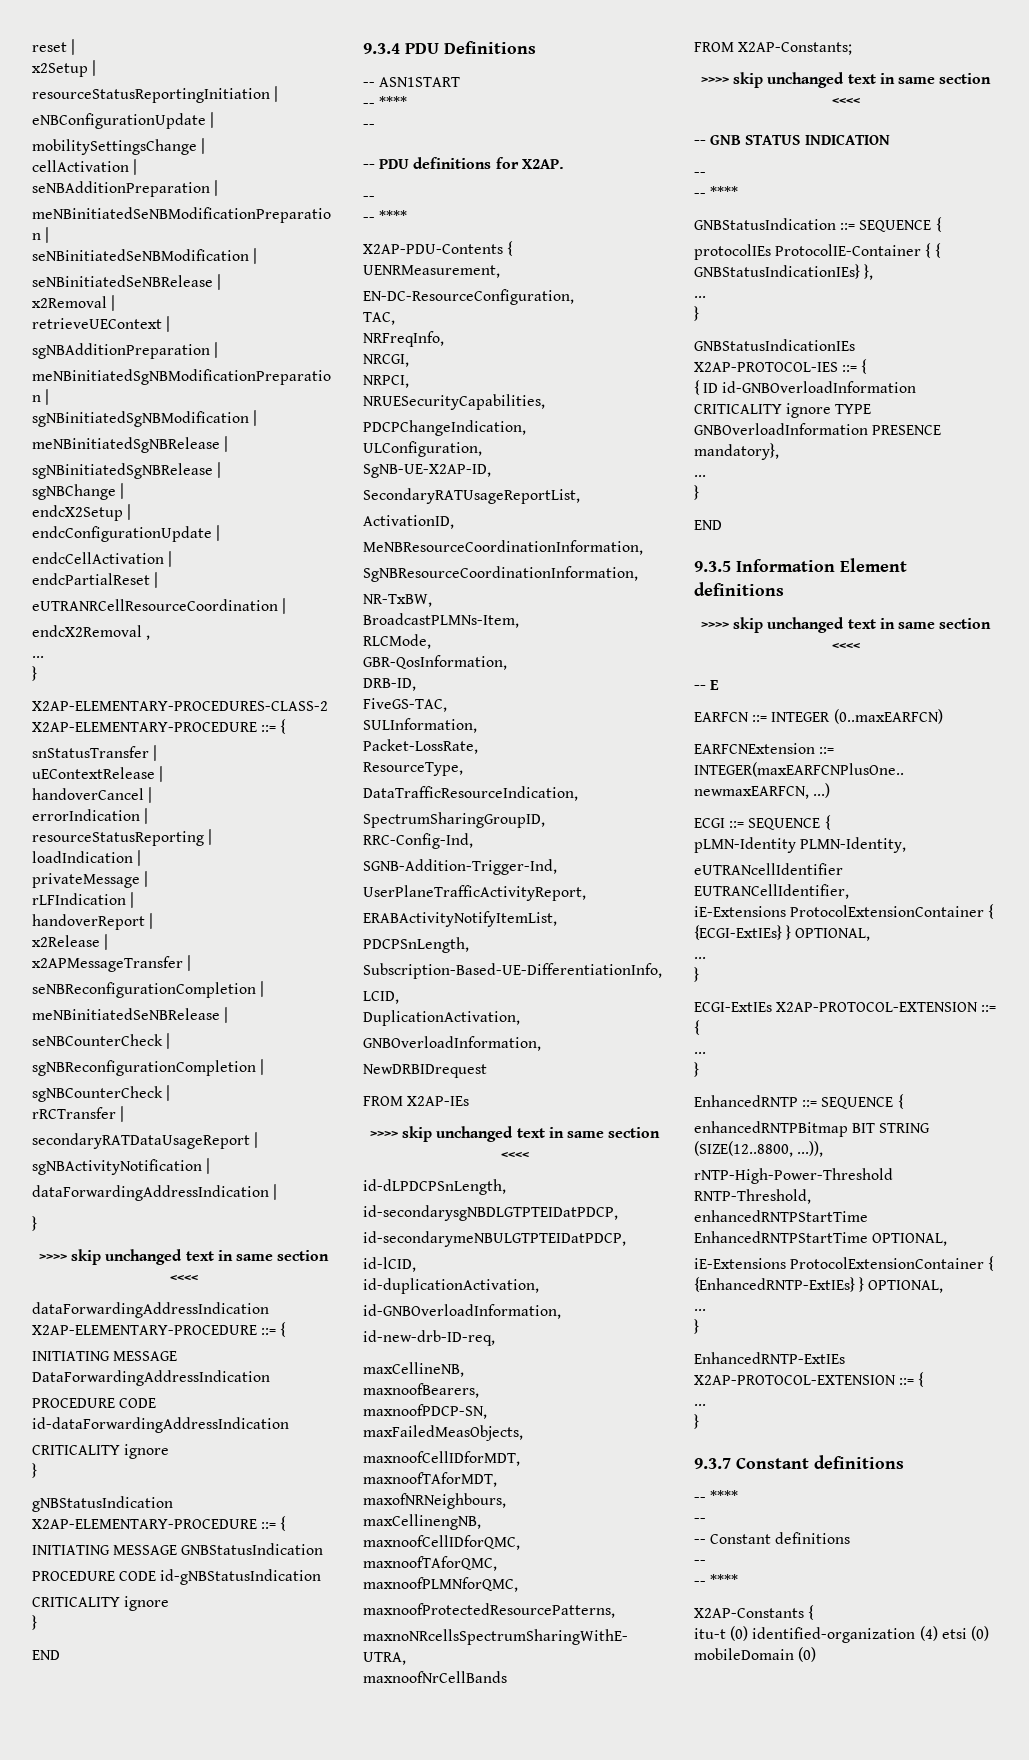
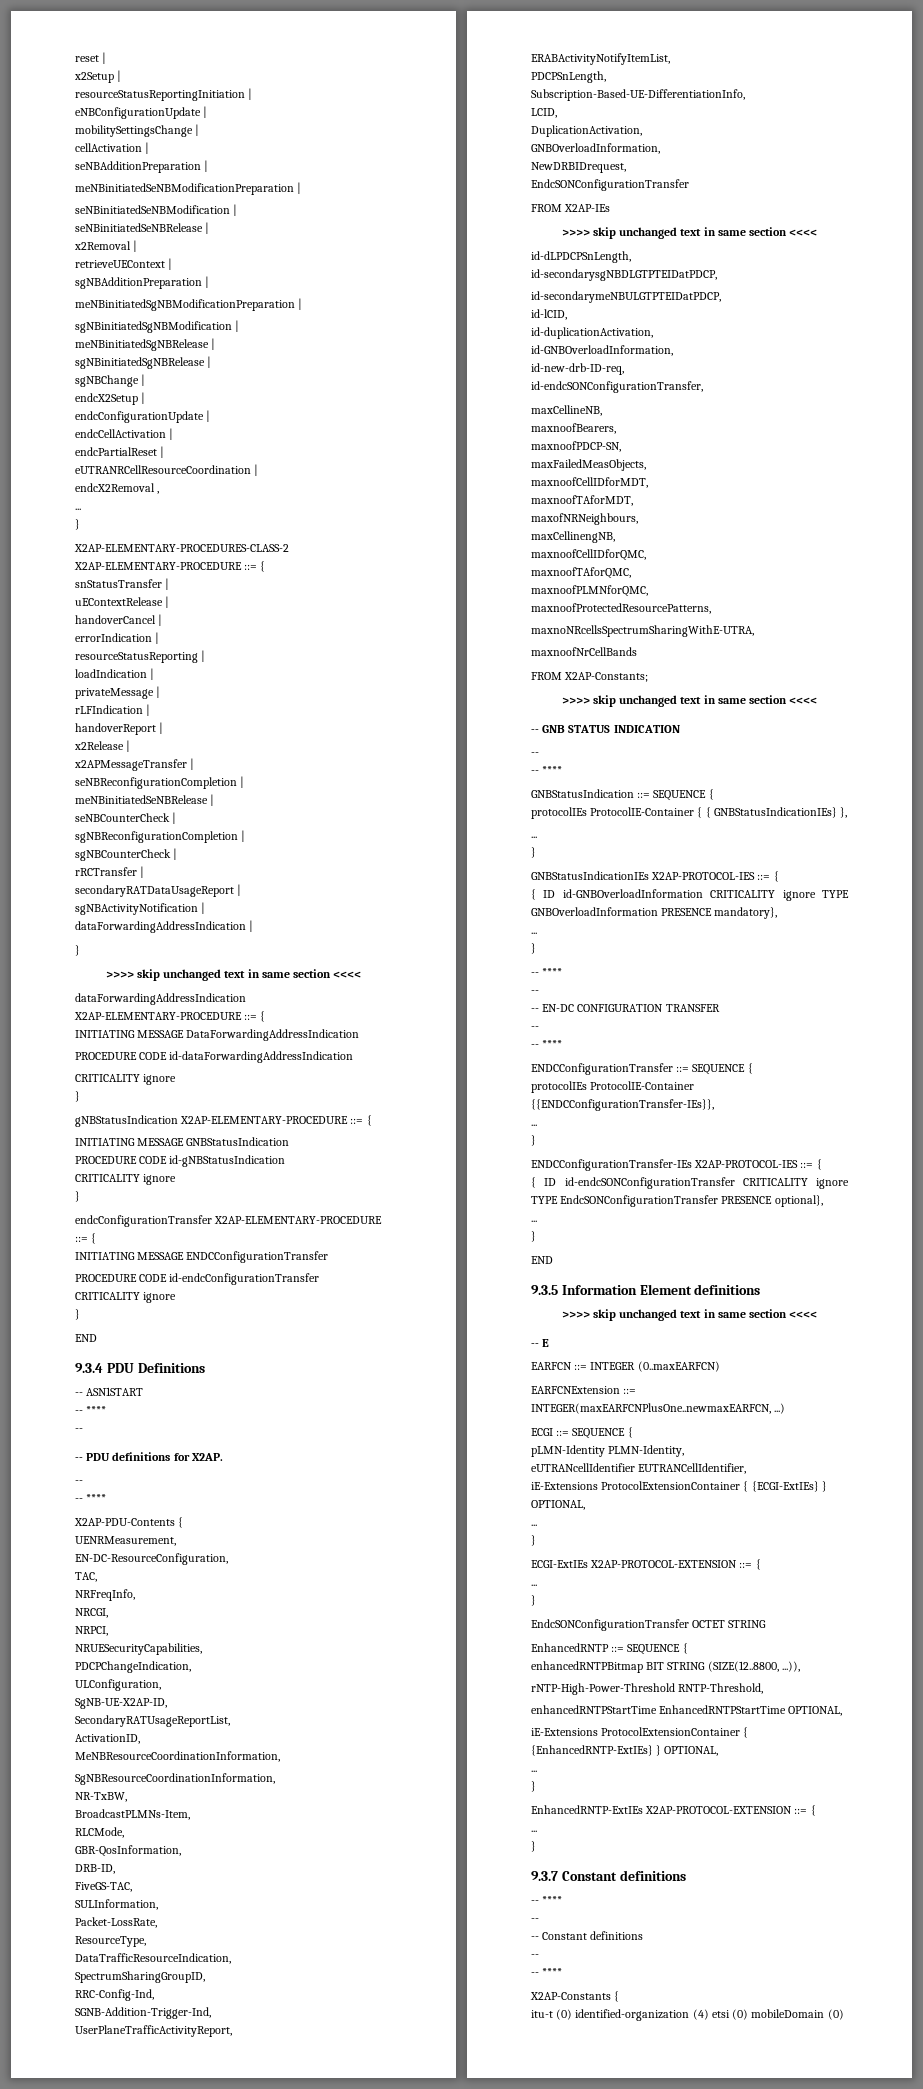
(37, 1622) none -> [75,1215,383,1227] [75,1233,97,1244] [75,1251,329,1263] [75,1273,320,1285] [75,1292,177,1303] [75,1309,80,1320] // endcConfigurationTransfer X2AP-ELEMENTARY-PROCEDURE ::= { // INITIATING MESSAGE ENDCConfigurationTransfer // PROCEDURE CODE id-endcConfigurationTransfer // CRITICALITY ignore // }
[363,1064,487,1078] NewDRBIDrequest -> [531,162,626,173] [531,179,689,191] NewDRBIDrequest, // EndcSONConfigurationTransfer
(495, 1338) none -> [531,381,703,393] // id-endcSONConfigurationTransfer,
(699, 492) none -> [531,968,563,976] [531,990,539,994] [531,1004,720,1012] [531,1026,539,1030] [531,1040,563,1048] [531,1063,753,1075] [531,1081,695,1093] [531,1099,714,1111] [531,1124,537,1126] [531,1135,536,1146] [531,1159,822,1171] [531,1177,849,1189] [531,1195,823,1207] [531,1220,537,1222] [531,1231,536,1242] // -- **** // -- // -- EN-DC CONFIGURATION TRANSFER // -- // -- **** // ENDCConfigurationTransfer ::= SEQUENCE { // protocolIEs ProtocolIE-Container {{ENDCConfigurationTransfer-IEs}}, // ... // } // ENDCConfigurationTransfer-IEs X2AP-PROTOCOL-IES ::= { // { ID id-endcSONConfigurationTransfer CRITICALITY ignore TYPE EndcSONConfigurationTransfer PRESENCE optional}, // ... // }
(699, 1069) none -> [531,1619,767,1631] // EndcSONConfigurationTransfer OCTET STRING

